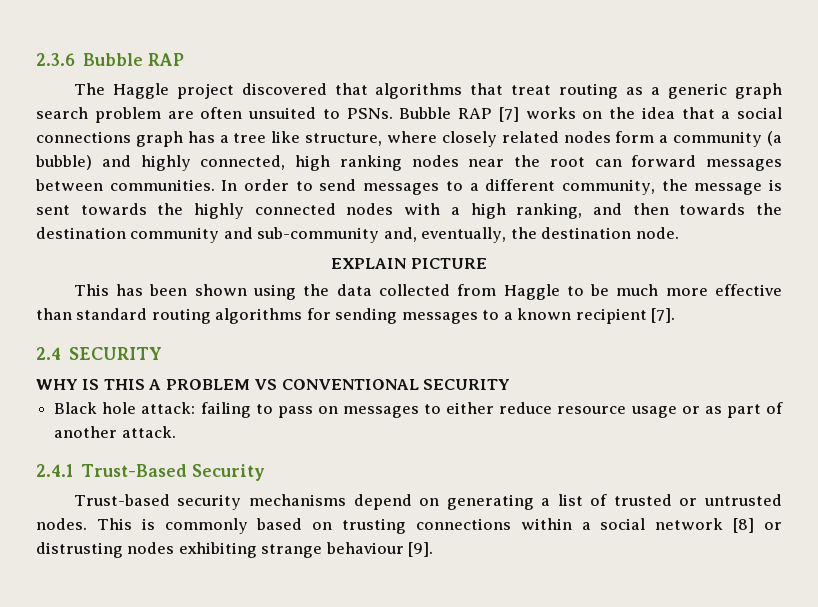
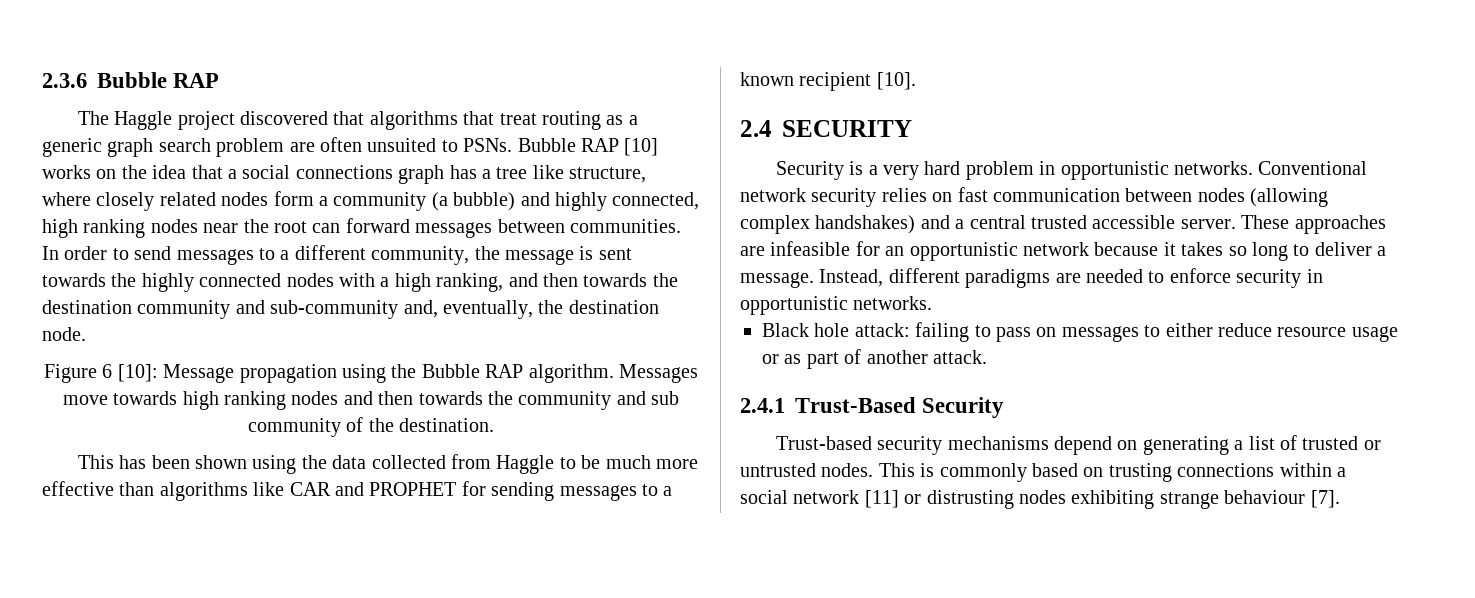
[498,107,519,122] [7] -> [624,138,659,156] [10]
[331,258,487,269] EXPLAIN PICTURE -> [44,364,698,383] [62,391,680,410] [247,417,495,437] Figure 6 [10]: Message propagation using the Bubble RAP algorithm. Messages move towards high ranking nodes and then towards the community and sub community of the destination.
[76,308,303,324] standard routing algorithms -> [159,482,457,501] algorithms like CAR and PROPHET
[651,308,676,323] [7]. -> [876,72,916,90] [10].
[36,379,511,390] WHY IS THIS A PROBLEM VS CONVENTIONAL SECURITY -> [775,161,1368,180] [740,187,1329,207] [740,215,1386,234] [740,241,1387,261] [740,268,1323,288] [740,296,933,315] Security is a very hard problem in opportunistic networks. Conventional network security relies on fast communication between nodes (allowing complex handshakes) and a central trusted accessible server. These approaches are infeasible for an opportunistic network because it takes so long to deliver a message. Instead, different paradigms are needed to enforce security in opportunistic networks.
[733,518,755,533] [8] -> [864,490,899,508] [11]
[408,542,434,557] [9]. -> [1310,490,1340,508] [7].

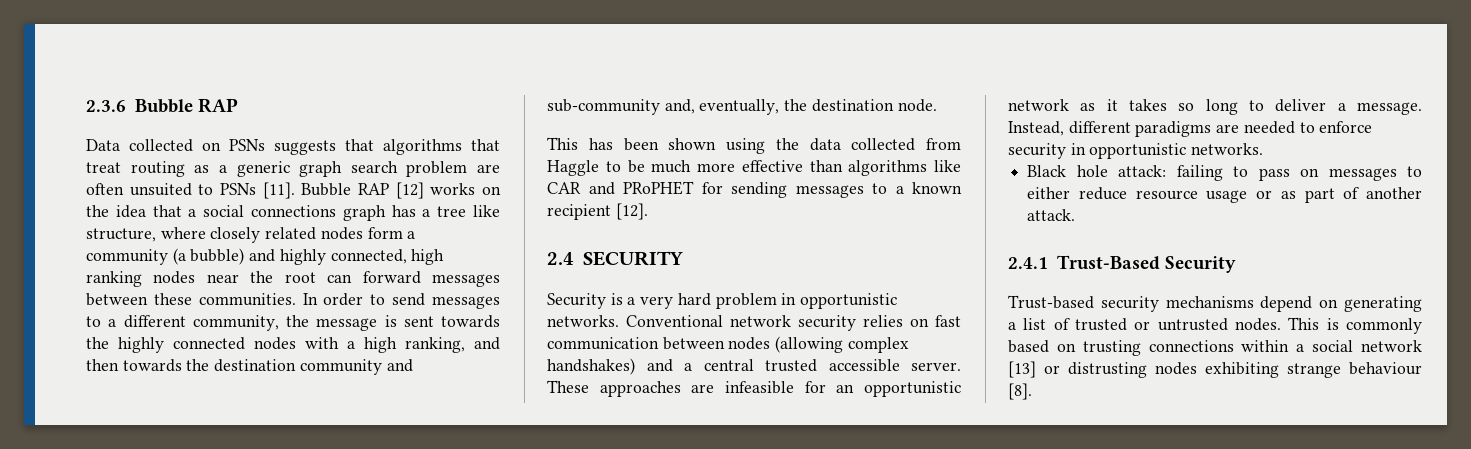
[77,111,328,130] The Haggle project discovered -> [86,139,336,155] Data collected on PSNs suggests
[463,138,659,156] PSNs. Bubble RAP [10] -> [220,182,424,199] PSNs [11]. Bubble RAP [12]
(565, 226) none -> [153,293,192,305] these
[44,364,698,383] [62,391,680,410] [247,417,495,437] // Figure 6 [10]: Message propagation using the Bubble RAP algorithm. Messages move towards high ranking nodes and then towards the community and sub community of the destination. -> (937, 105) none
[369,482,457,496] PROPHET -> [623,181,694,195] PRoPHET
[876,72,916,90] [10]. -> [615,203,648,220] [12].
[1094,242,1159,256] because -> [1080,103,1096,111] as
[864,490,899,508] [11] -> [1008,361,1036,378] [13]
[1310,490,1340,508] [7]. -> [1008,383,1032,400] [8].

